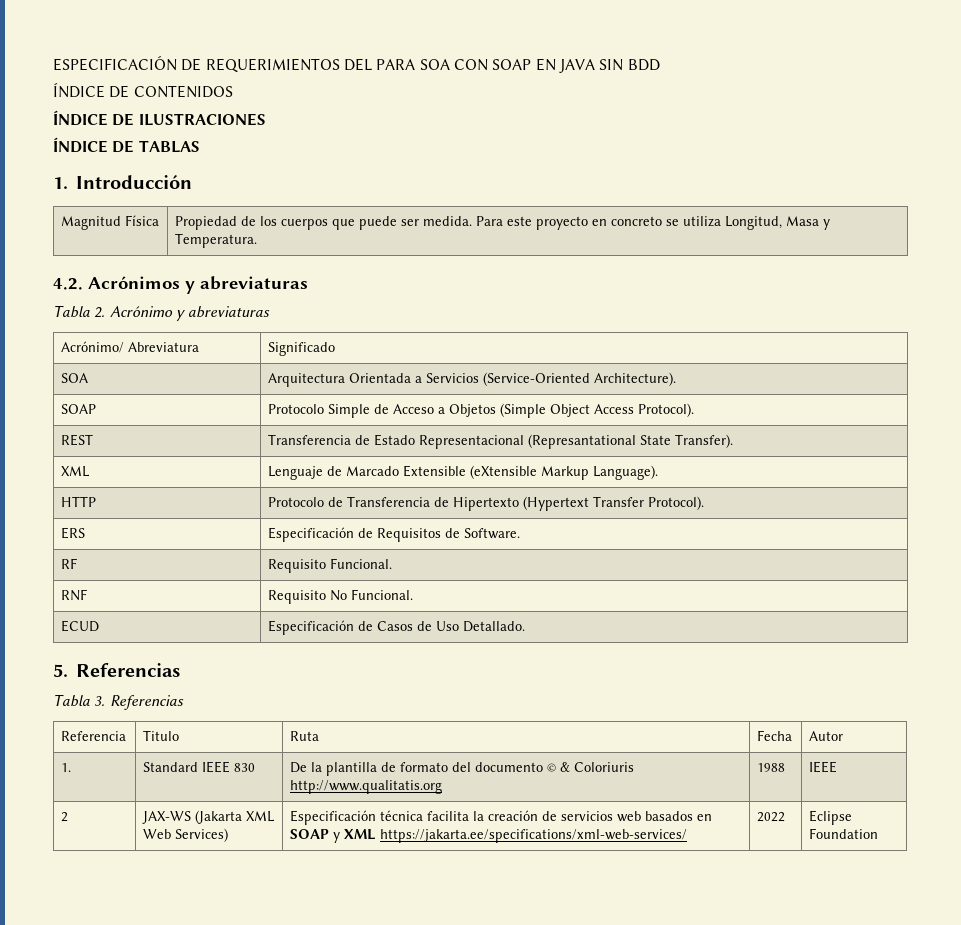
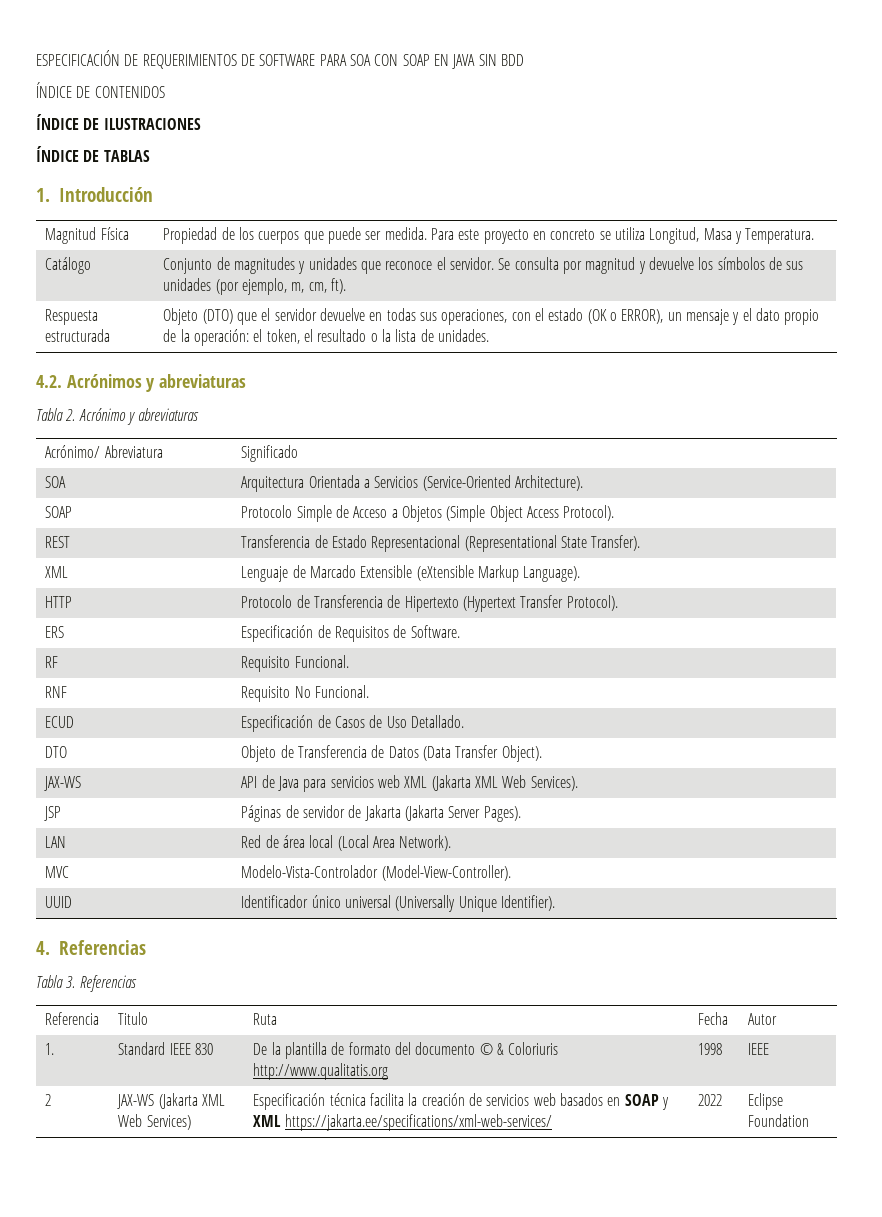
[343,58,372,71] DEL -> [240,54,316,66] DE SOFTWARE
(258, 240) none -> [45,257,92,274] [163,257,804,274] [163,278,347,295] [45,309,99,325] [45,329,111,342] [163,308,820,325] [163,329,489,346] // Catálogo | Conjunto de magnitudes y unidades que reconoce el servidor. Se consulta por magnitud y devuelve los símbolos de sus unidades (por ejemplo, m, cm, ft). // Respuesta estructurada | Objeto (DTO) que el servidor devuelve en todas sus operaciones, con el estado (OK o ERROR), un mensaje y el dato propio de la operación: el token, el resultado o la lista de unidades.
[528,434,637,449] (Represantational -> [464,535,557,552] (Representational
[53,664,68,677] // 5. -> [45,746,68,758] [241,745,542,762] [44,776,82,791] [241,775,578,792] [44,806,62,821] [241,805,521,822] [45,836,67,848] [241,835,452,851] [45,866,70,878] [241,865,511,881] [45,896,73,908] [241,895,556,912] [36,941,50,955] // DTO | Objeto de Transferencia de Datos (Data Transfer Object). // JAX-WS | API de Java para servicios web XML (Jakarta XML Web Services). // JSP | Páginas de servidor de Jakarta (Jakarta Server Pages). // LAN | Red de área local (Local Area Network). // MVC | Modelo-Vista-Controlador (Model-View-Controller). // UUID | Identificador único universal (Universally Unique Identifier). // 4.
[757,763,786,772] 1988 -> [698,1043,723,1055] 1998

